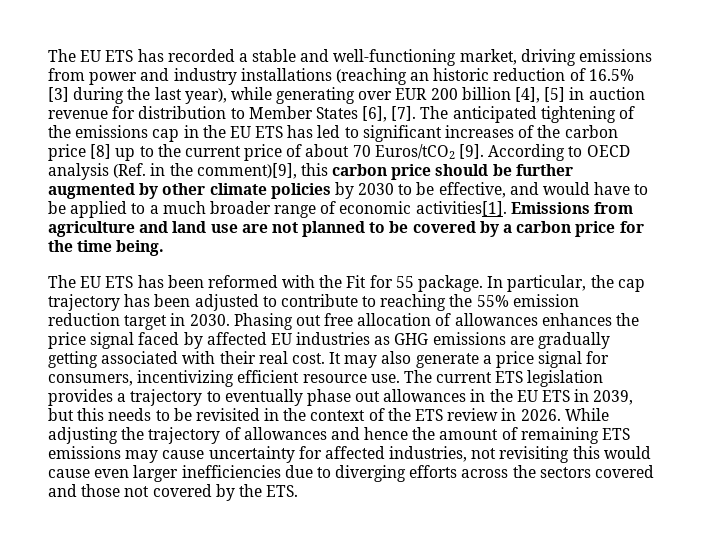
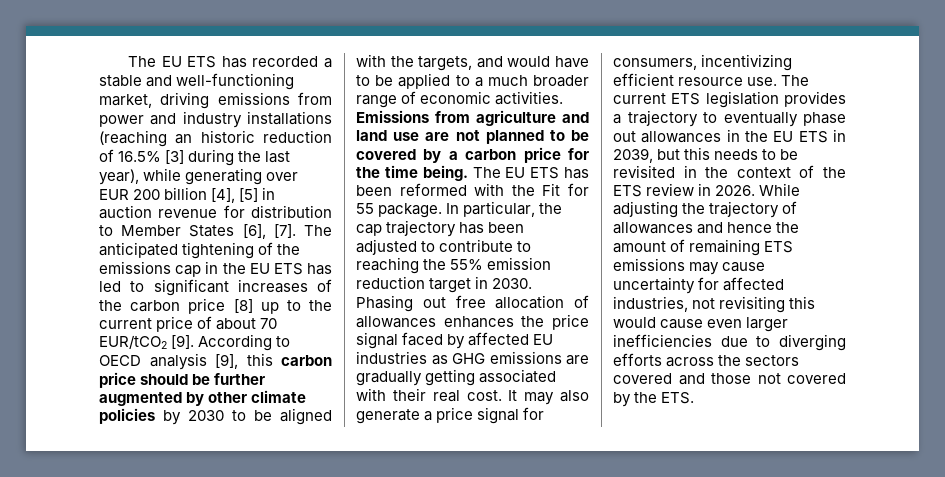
[374,144,455,159] Euros/tCO2 -> [99,335,167,349] EUR/tCO2
[113,163,297,179] (Ref. in the comment)[9], -> [215,354,238,369] [9],
[438,182,506,198] effective, -> [280,408,332,425] [356,54,473,71] aligned with the targets,
[415,201,507,216] activities[1]. -> [495,91,564,105] activities.
(165, 248) // -> (468, 173) none

